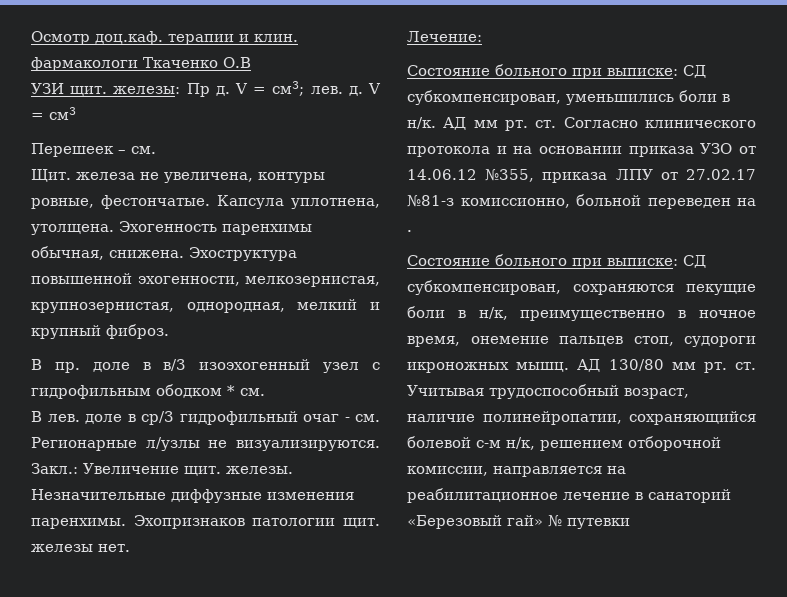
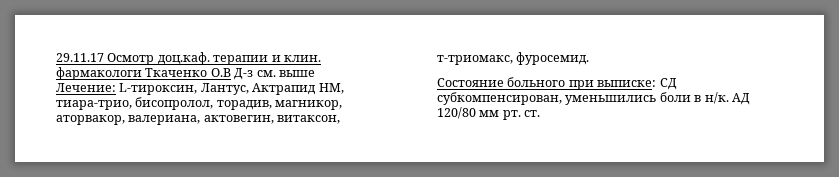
(31, 38) none -> [56,53,104,62] 29.11.17
[31,81,381,97] [31,107,76,120] [31,143,156,157] [31,169,325,183] [31,195,380,209] [31,221,312,235] [31,246,297,261] [31,273,380,287] [31,299,380,313] [31,324,169,339] [31,359,380,373] [31,384,265,399] [31,411,380,425] [31,437,380,451] [31,463,293,476] [31,489,354,503] [31,515,381,529] [31,544,130,552] [407,31,482,42] // УЗИ щит. железы: Пр д. V = см3; лев. д. V = см3 // Перешеек – см. // Щит. железа не увеличена, контуры ровные, фестончатые. Капсула уплотнена, утолщена. Эхогенность паренхимы обычная, снижена. Эхоструктура повышенной эхогенности, мелкозернистая, крупнозернистая, однородная, мелкий и крупный фиброз. // В пр. доле в в/3 изоэхогенный узел с гидрофильным ободком * см. // В лев. доле в ср/3 гидрофильный очаг - см. Регионарные л/узлы не визуализируются. Закл.: Увеличение щит. железы. Незначительные диффузные изменения паренхимы. Эхопризнаков патологии щит. железы нет. // Лечение: -> [234,68,315,80] [56,83,344,95] [56,97,343,110] [56,115,341,125] [437,52,590,65] Д-з см. выше // Лечение: L-тироксин, Лантус, Актрапид НМ, тиара-трио, бисопролол, торадив, магникор, аторвакор, валериана, актовегин, витаксон, т-триомакс, фуросемид.
[473,117,756,131] [407,143,756,157] [407,169,756,183] [407,194,756,209] [407,230,412,232] [407,254,706,269] [407,280,756,295] [407,306,756,321] [407,336,756,347] [407,359,756,373] [407,384,689,399] [407,411,756,425] [407,436,721,451] [407,466,626,477] [407,488,731,503] [407,515,630,529] мм рт. ст. Согласно клинического протокола и на основании приказа УЗО от 14.06.12 №355, приказа ЛПУ от 27.02.17 №81-з комиссионно, больной переведен на . // Состояние больного при выписке: СД субкомпенсирован, сохраняются пекущие боли в н/к, преимущественно в ночное время, онемение пальцев стоп, судороги икроножных мышц. АД 130/80 мм рт. ст. Учитывая трудоспособный возраст, наличие полинейропатии, сохраняющийся болевой с-м н/к, решением отборочной комиссии, направляется на реабилитационное лечение в санаторий «Березовый гай» № путевки -> [437,107,541,120] 120/80 мм рт. ст.

